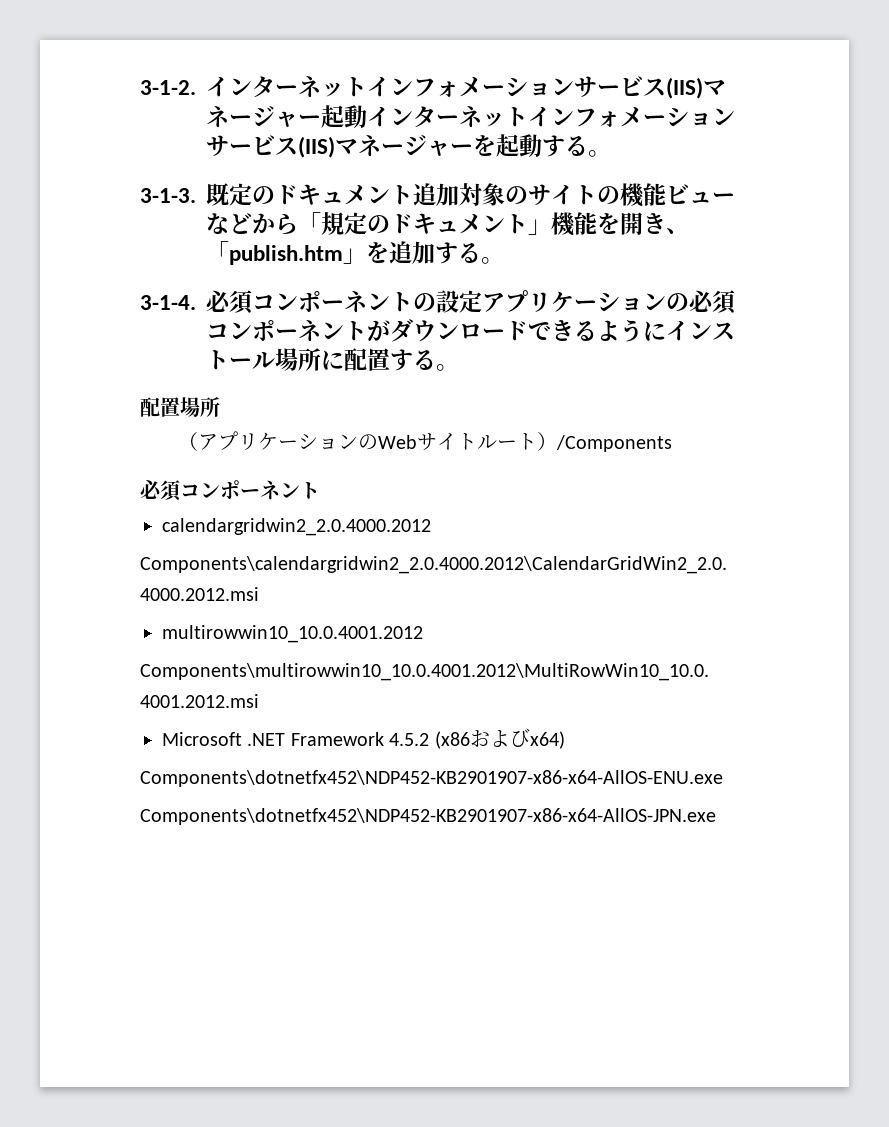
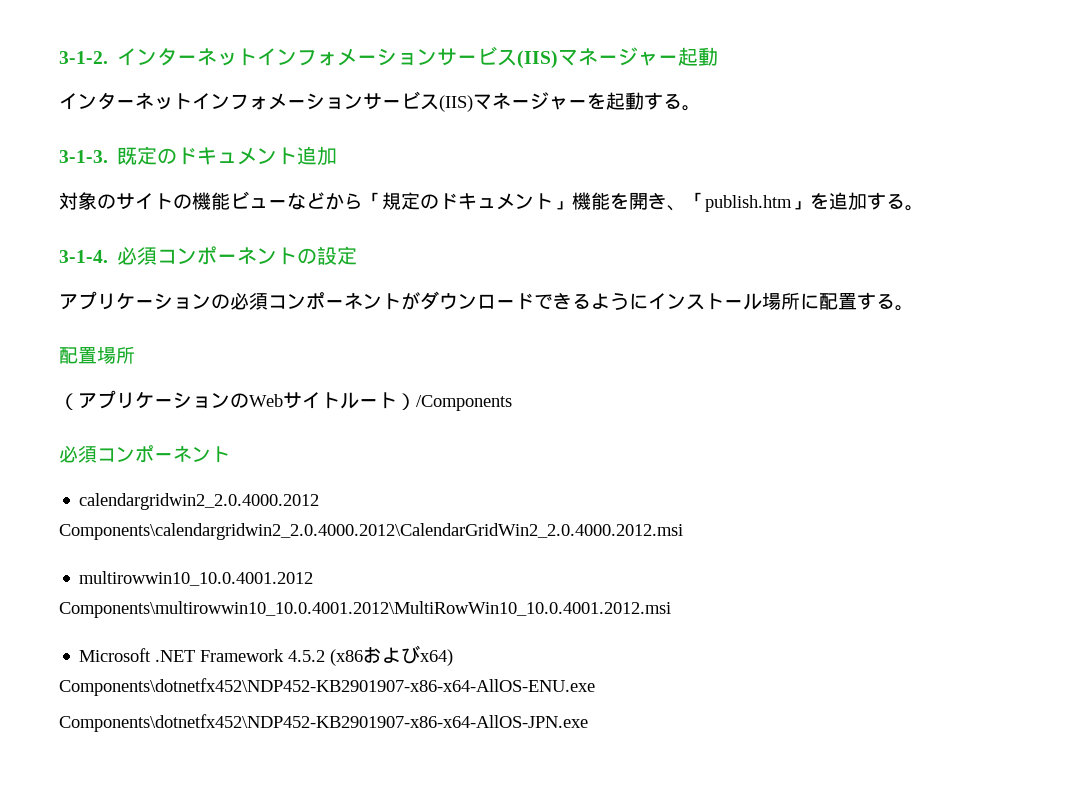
(367, 117) none -> (719, 56) //
(459, 194) none -> (338, 156) //
(482, 301) none -> (358, 255) //

